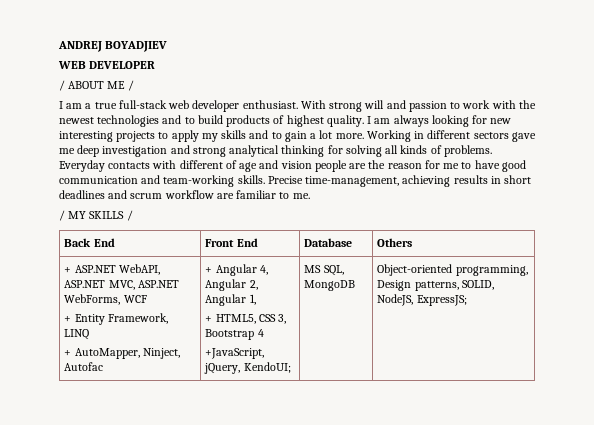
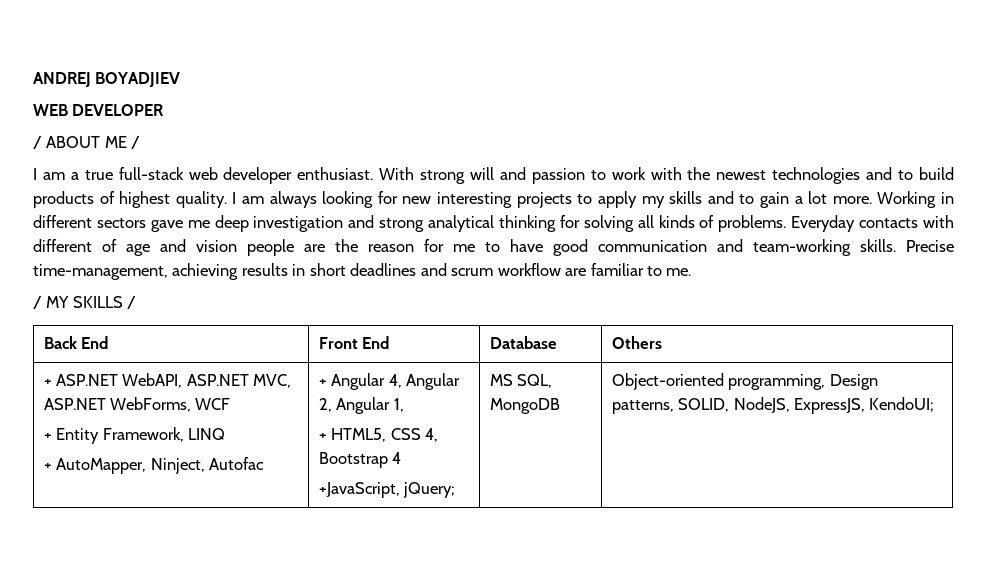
[278,314,287,324] 3, -> [424,428,438,442] 4,
[204,362,291,374] jQuery, KendoUI; -> [403,482,456,498] jQuery;
[416,295,467,306] ExpressJS; -> [793,397,935,414] ExpressJS, KendoUI;

